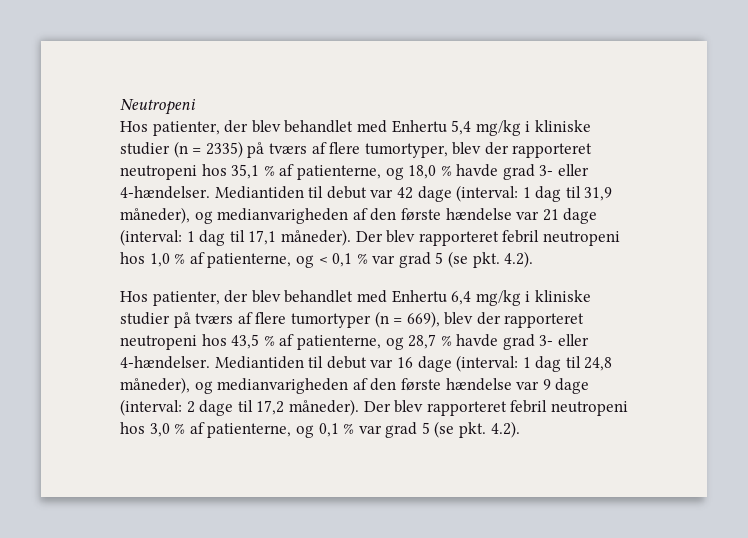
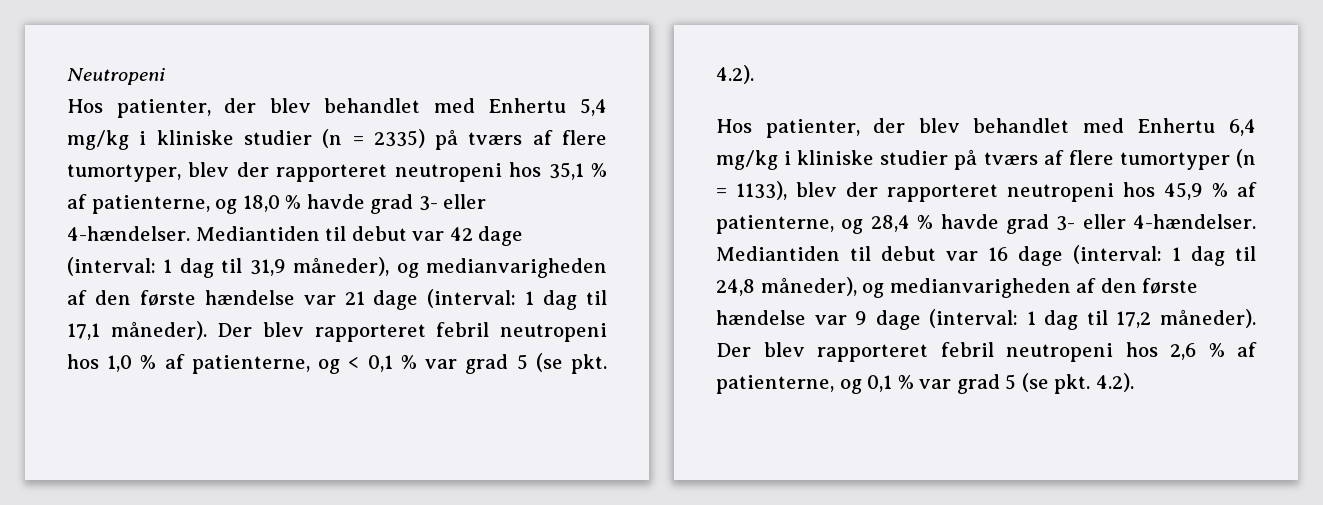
[406,311,585,328] [120,334,437,350] 669), blev der rapporteret neutropeni hos 43,5 % af patienterne, og 28,7 -> [736,181,1257,202] [716,215,910,234] 1133), blev der rapporteret neutropeni hos 45,9 % af patienterne, og 28,4
[186,400,234,416] 2 dage -> [1026,310,1079,330] 1 dag
[149,423,170,437] 3,0 -> [1170,343,1196,360] 2,6

